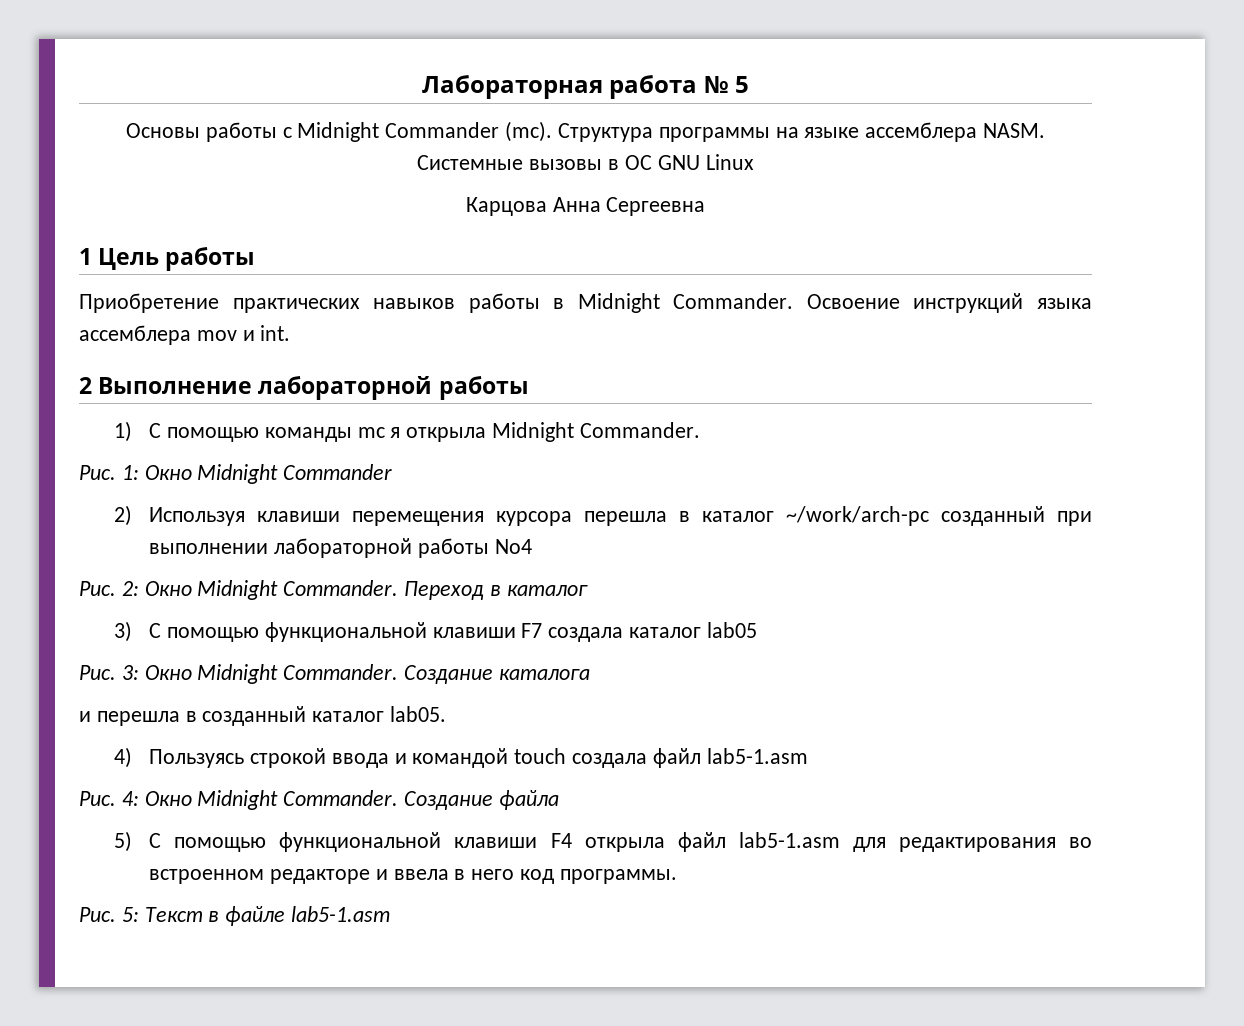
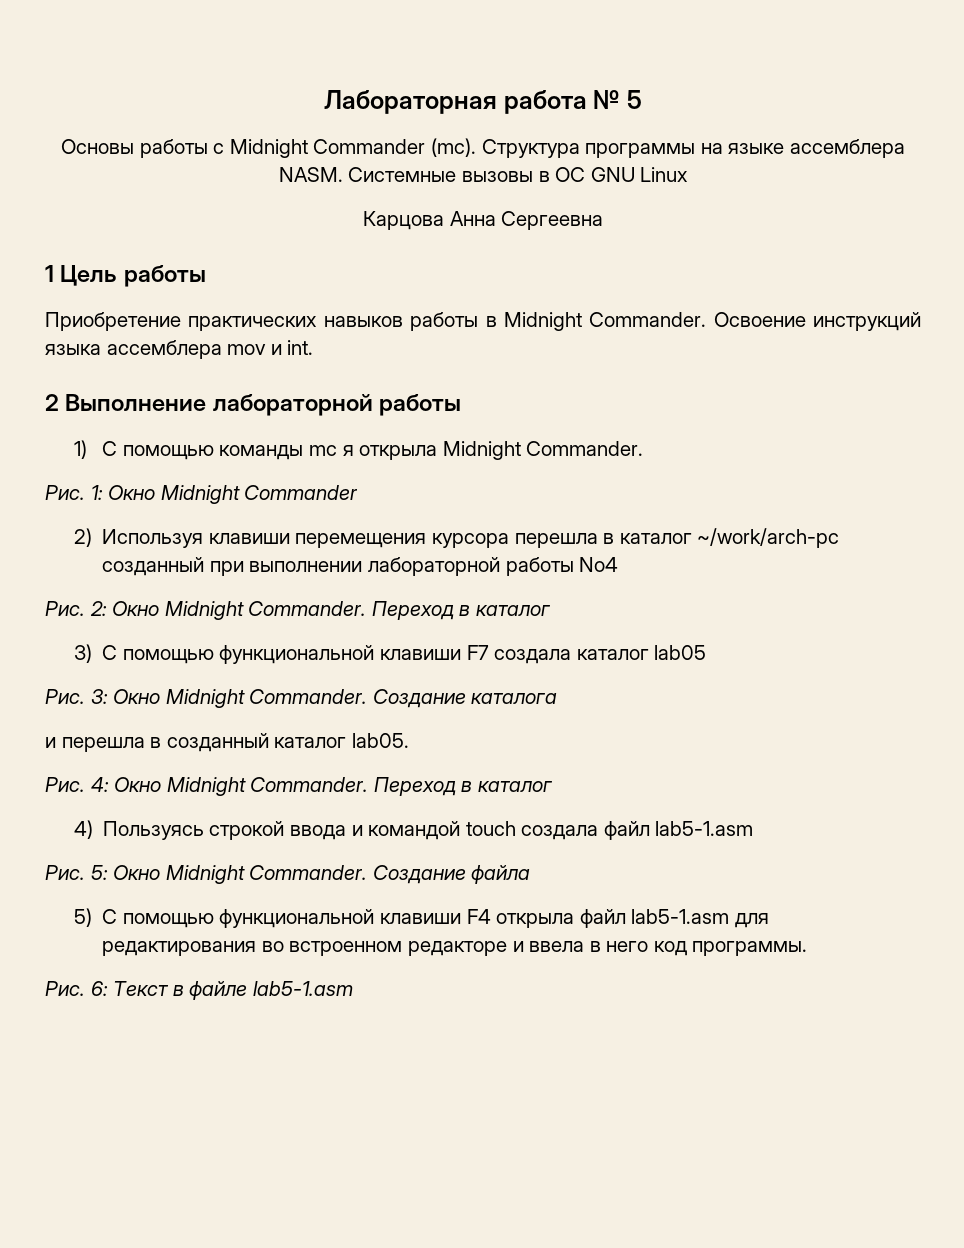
(447, 714) none -> [45,777,553,796] // Рис. 4: Окно Midnight Commander. Переход в каталог
[121,791,139,806] 4: -> [90,865,108,880] 5:
[121,907,139,922] 5: -> [90,981,108,996] 6:

